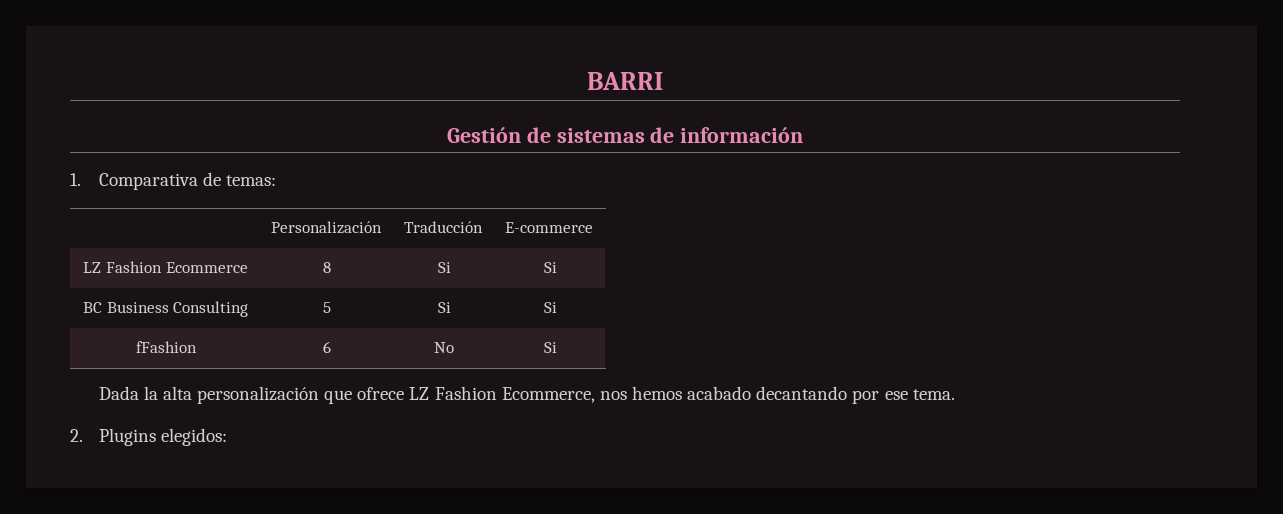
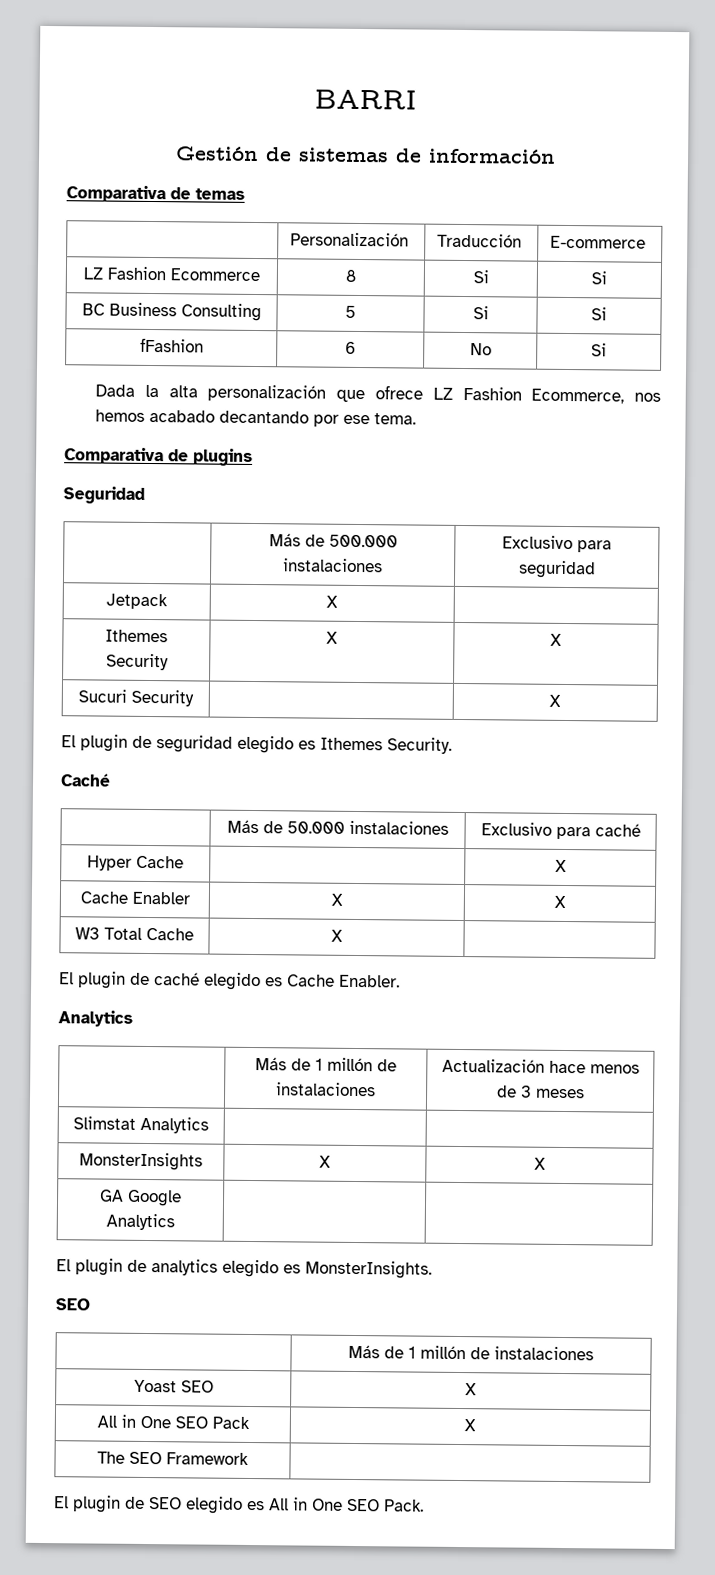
[70,172,276,190] 1. Comparativa de temas: -> [66,185,245,203] Comparativa de temas
[70,428,227,446] 2. Plugins elegidos: -> [64,447,253,466] [63,486,145,504] [268,533,398,548] [283,558,383,573] [502,535,612,553] [518,560,596,579] [106,593,168,610] [326,595,338,608] [105,629,168,643] [105,653,169,671] [326,631,338,644] [550,633,562,646] [78,689,194,707] [549,694,561,707] [61,734,452,754] [60,773,111,787] [226,819,449,835] [480,822,641,840] [87,855,184,871] [554,859,567,873] [79,891,190,905] [330,893,343,906] [553,895,566,909] [75,927,194,941] [330,929,343,942] [59,971,400,991] [58,1010,133,1027] [255,1057,397,1072] [276,1082,376,1097] [441,1058,640,1074] [496,1085,585,1099] [73,1116,209,1134] [79,1152,203,1171] [319,1155,331,1168] [533,1157,546,1170] [100,1189,182,1207] [105,1213,175,1231] [56,1258,432,1279] [55,1298,91,1311] [348,1344,594,1361] [133,1379,214,1393] [465,1383,477,1396] [96,1414,250,1429] [464,1419,476,1432] [97,1451,249,1465] [54,1495,424,1514] Comparativa de plugins // Seguridad // | Más de 500.000 instalaciones | Exclusivo para seguridad // Jetpack | X | // Ithemes Security | X | X // Sucuri Security | | X // El plugin de seguridad elegido es Ithemes Security. // Caché // | Más de 50.000 instalaciones | Exclusivo para caché // Hyper Cache | | X // Cache Enabler | X | X // W3 Total Cache | X | // El plugin de caché elegido es Cache Enabler. // Analytics // | Más de 1 millón de instalaciones | Actualización hace menos de 3 meses // Slimstat Analytics | | // MonsterInsights | X | X // GA Google Analytics | | // El plugin de analytics elegido es MonsterInsights. // SEO // | Más de 1 millón de instalaciones // Yoast SEO | X // All in One SEO Pack | X // The SEO Framework | // El plugin de SEO elegido es All in One SEO Pack.

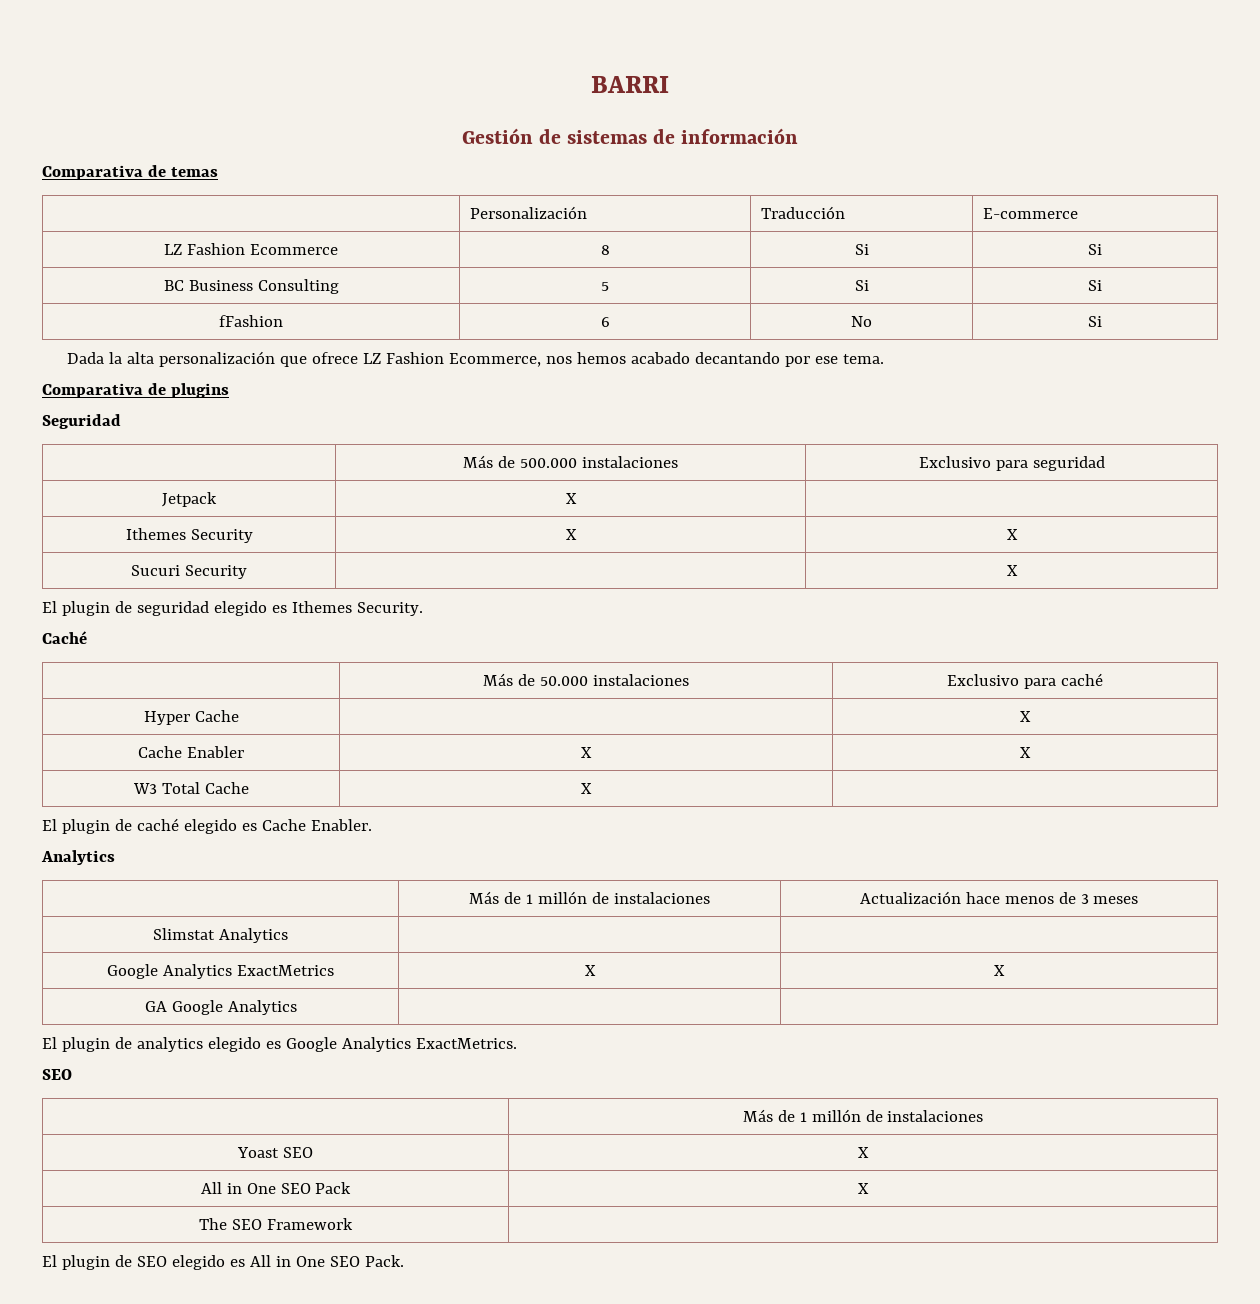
[79,1152,203,1171] MonsterInsights -> [107,964,334,979] Google Analytics ExactMetrics
[305,1260,432,1279] MonsterInsights. -> [285,1037,517,1052] Google Analytics ExactMetrics.

